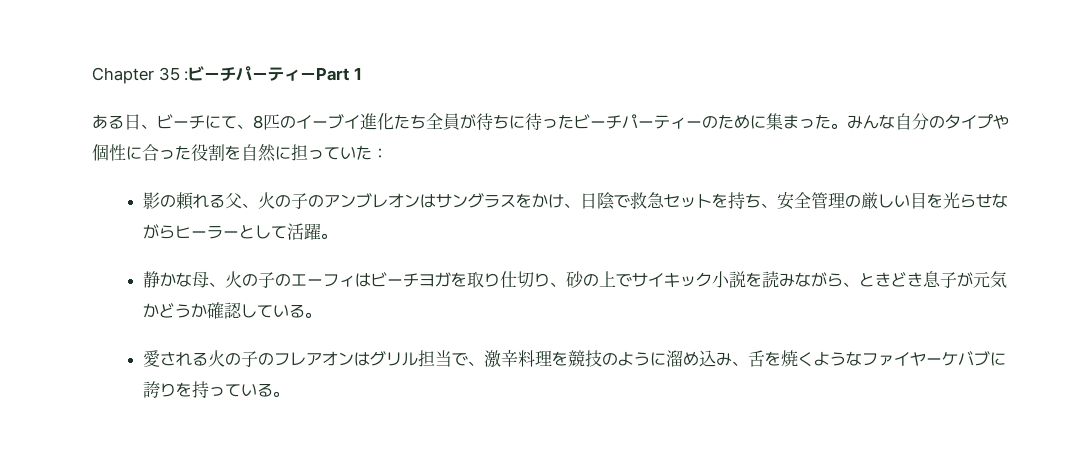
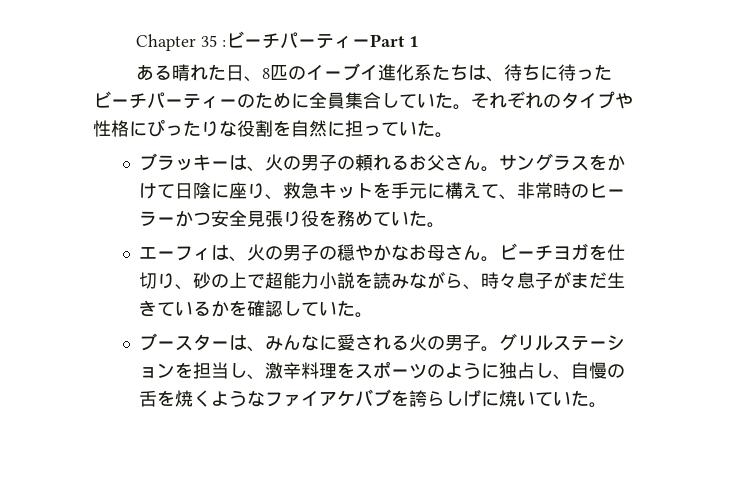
[124,114,237,130] 日、ビーチにて -> [172,64,245,81] 晴れた日
[394,113,476,130] たち全員が -> [414,64,505,82] 系たちは、
[766,113,1009,130] [92,144,191,161] 集まった。みんな自分のタイプや個性に合った -> [309,91,633,110] [93,119,237,137] 全員集合していた。それぞれのタイプや性格にぴったりな
[372,148,388,159] [142,192,1008,210] [142,223,337,240] [142,271,371,288] ： // 影の頼れる父、火の子のアンブレオンはサングラスをかけ、日陰で救急セットを持ち、安全管理の厳しい目を光らせながらヒーラーとして活躍。 // 静かな母、火の子のエーフィは -> [435,132,453,138] [139,153,626,172] [139,182,626,200] [139,210,446,228] [139,244,500,262] 。 // ブラッキーは、火の男子の頼れるお父さん。サングラスをかけて日陰に座り、救急キットを手元に構えて、非常時のヒーラーかつ安全見張り役を務めていた。 // エーフィは、火の男子の穏やかなお母さん。
[466,271,500,288] 取り -> (608, 252) none
[631,272,712,288] サイキック -> [265,272,320,289] 超能力
[858,271,1007,288] [142,303,207,318] ときどき息子が元気かどうか -> [481,271,626,289] [139,300,248,317] 時々息子がまだ生きているかを
[288,305,321,318] [142,349,748,368] る。 // 愛される火の子のフレアオンはグリル担当で、激辛料理を競技のように溜め込み、 -> [337,300,374,318] [139,333,626,352] [139,361,626,380] た。 // ブースターは、みんなに愛される火の男子。グリルステーションを担当し、激辛料理をスポーツのように独占し、自慢の
[909,351,1006,366] [142,381,273,398] ヤーケバブに誇りを持っている -> [319,389,590,407] アケバブを誇らしげに焼いていた

